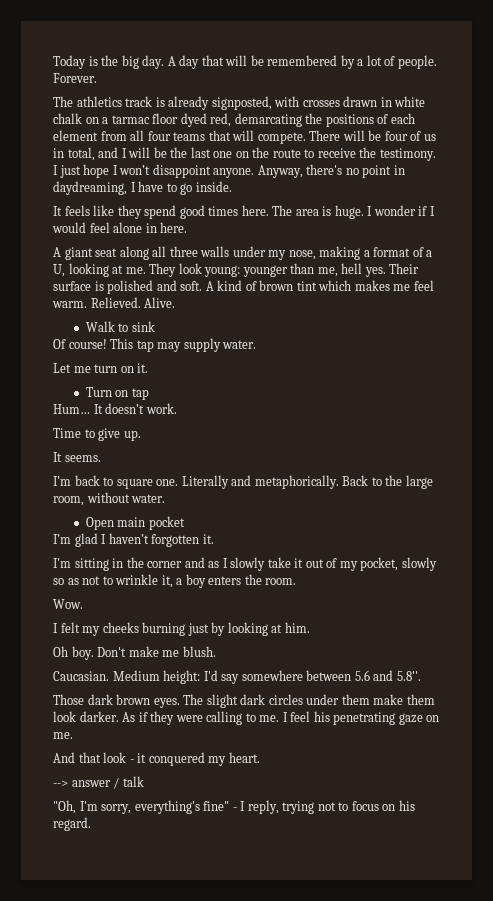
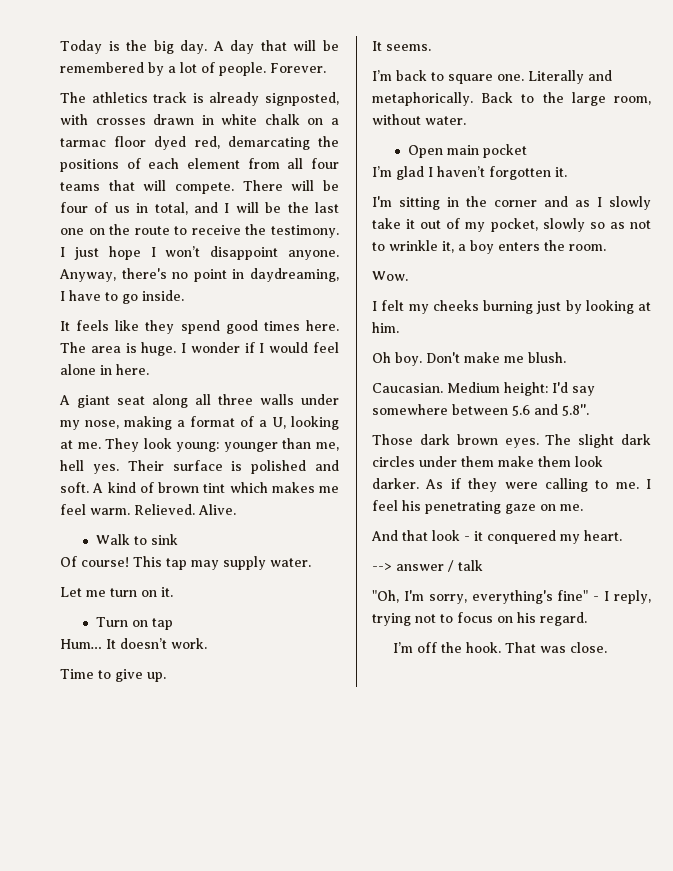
(91, 824) none -> [392,642,607,653] // I’m off the hook. That was close.

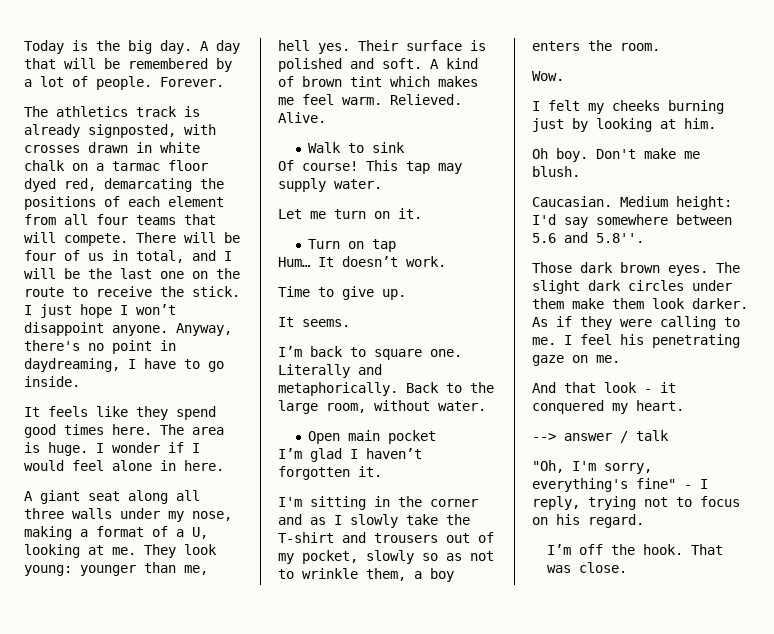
[271,225,339,238] testimony. -> [192,286,240,297] stick.
[406,219,416,229] it -> [446,514,470,525] [278,532,438,543] the T-shirt and trousers
[442,241,454,253] it, -> [366,568,406,581] them,

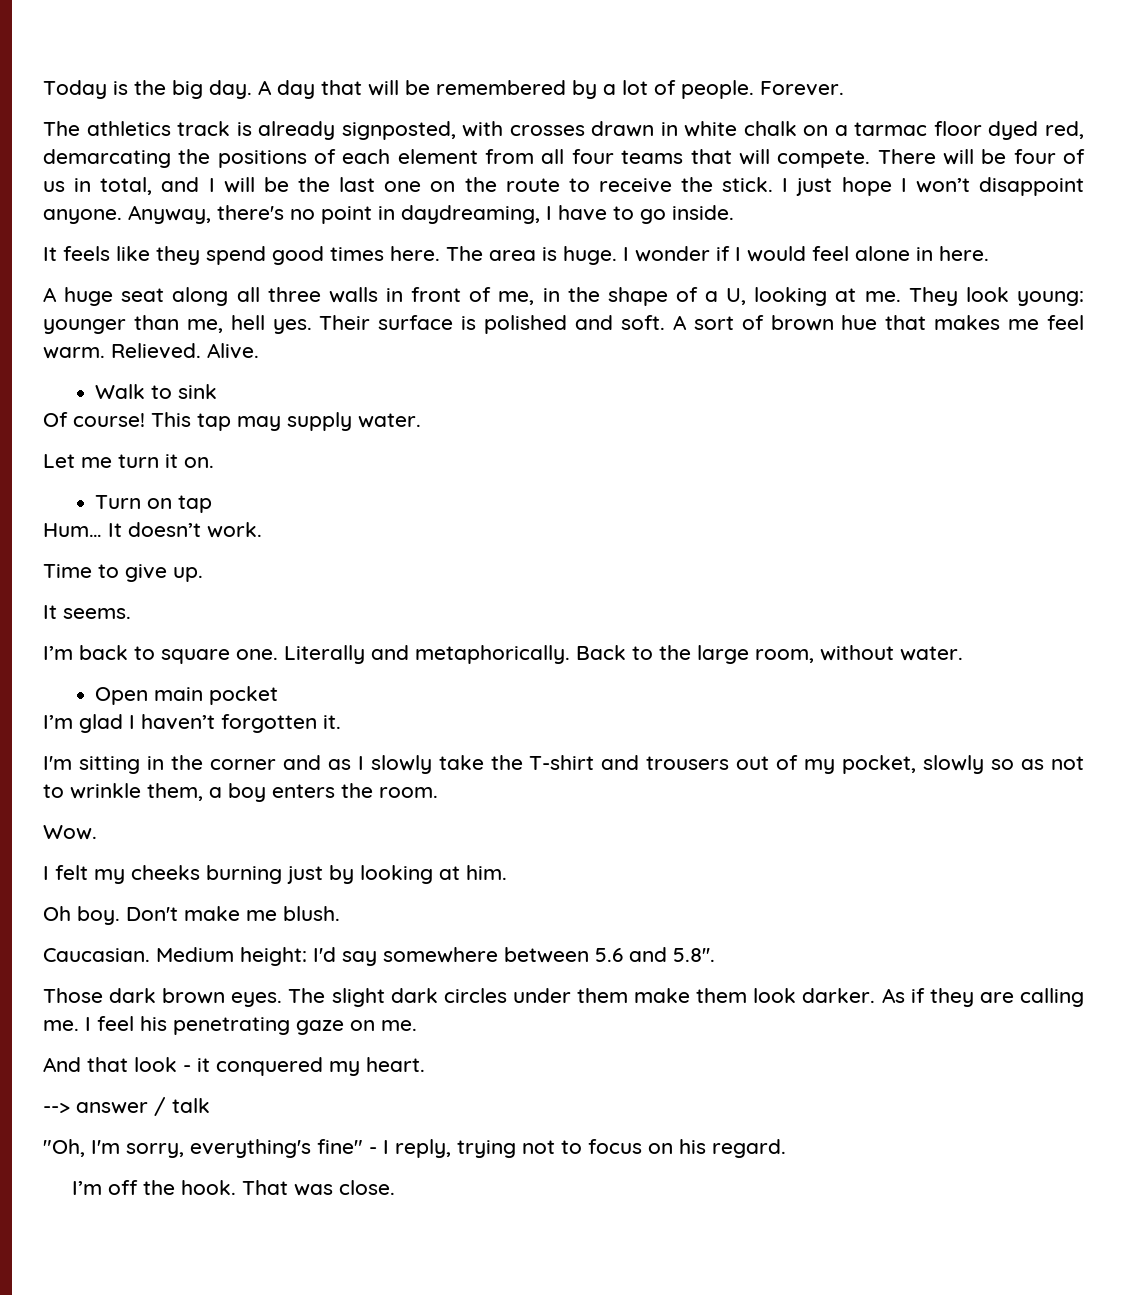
[40,490,80,504] giant -> [64,287,114,306] huge
[120,508,232,522] [24,526,144,540] under my nose, making a format -> [385,287,668,306] in front of me, in the shape
[446,58,478,69] kind -> [693,316,734,330] sort
[350,76,430,87] tint which -> [841,315,927,330] hue that
[374,208,422,219] on it. -> [165,454,214,468] it on.
[620,316,740,330] were calling to -> [979,988,1084,1007] are calling

